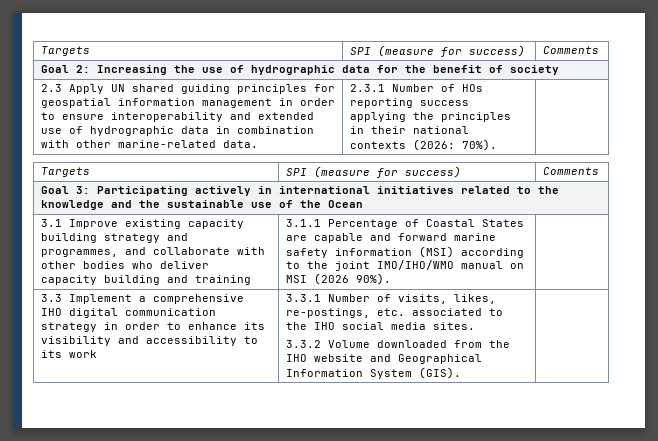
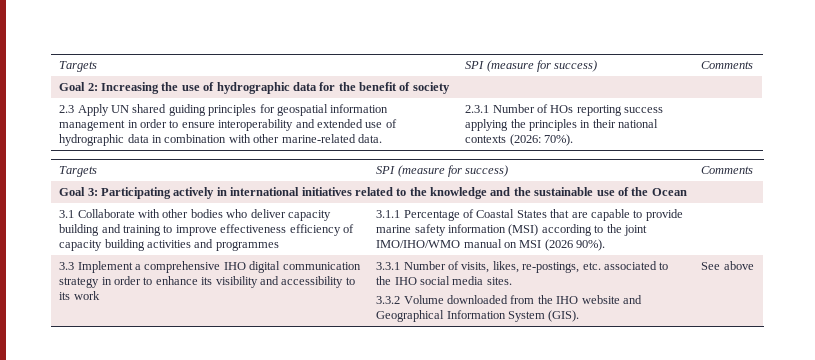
[68,219,244,229] [40,233,188,243] [40,247,230,257] Improve existing capacity building strategy and programmes, and collaborate -> [77,209,135,218] Collaborate
(251, 280) none -> [163,224,354,236] [59,239,279,251] to improve effectiveness efficiency of capacity building activities and programmes
(524, 223) none -> [550,209,570,218] that
[369,233,447,241] and forward -> [633,209,683,221] to provide
(461, 373) none -> [701,261,754,270] See above

